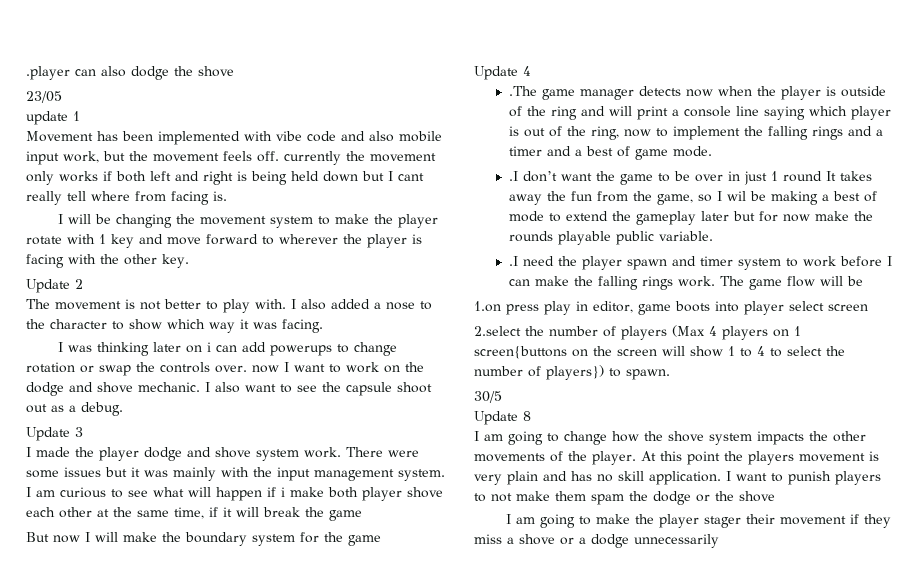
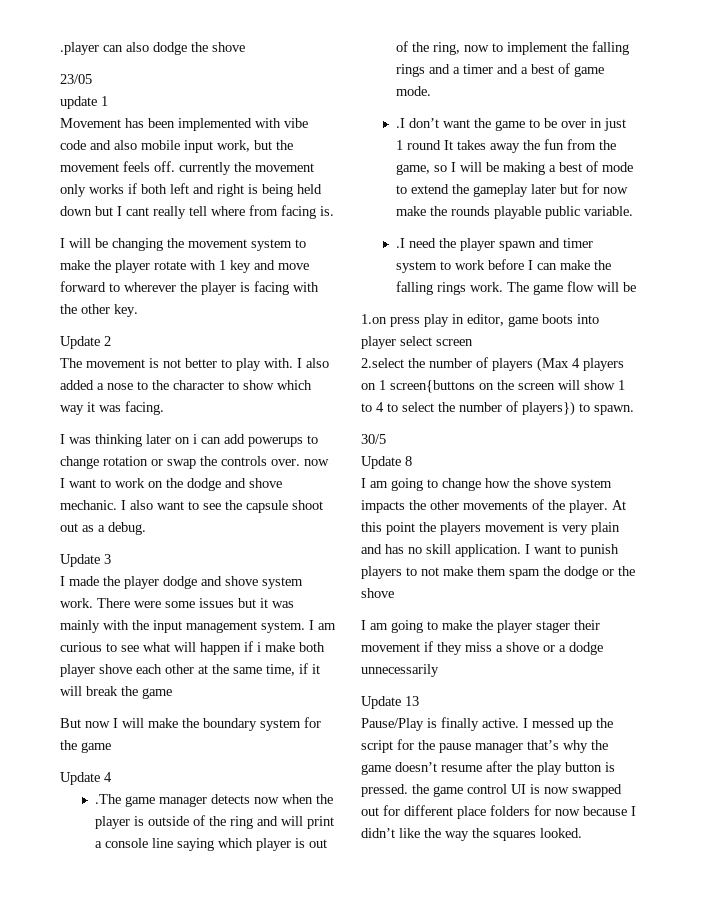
[727,191,747,201] wil -> [459,162,482,172] will
(719, 541) none -> [361,696,419,709] [361,717,613,731] [361,739,608,753] [361,761,615,775] [361,784,622,797] [361,805,636,819] [361,828,582,841] // Update 13 // Pause/Play is finally active. I messed up the script for the pause manager that’s why the game doesn’t resume after the play button is pressed. the game control UI is now swapped out for different place folders for now because I didn’t like the way the squares looked.

